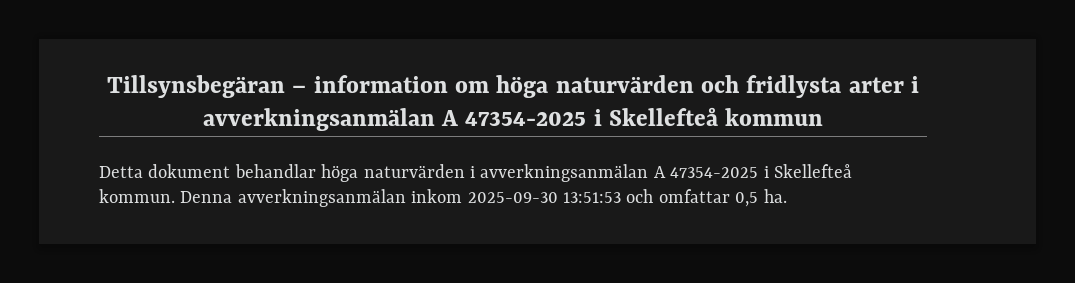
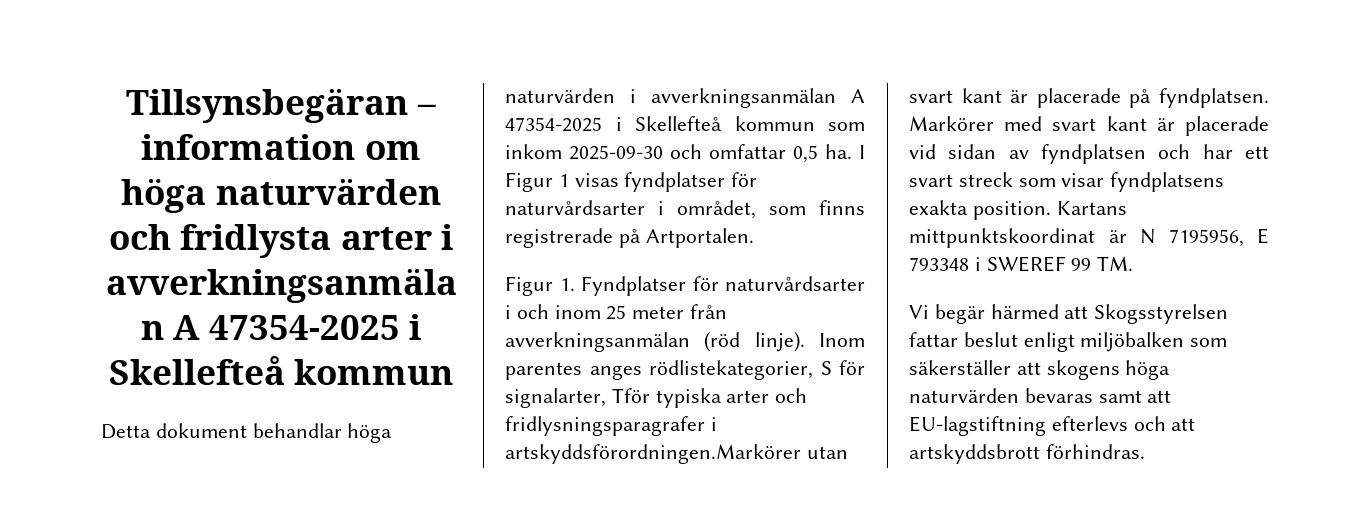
[99,189,406,207] kommun. Denna avverkningsanmälan -> [734,116,865,131] kommun som
[563,192,621,203] 13:51:53 -> (663, 152) none
(787, 196) none -> [859,145,865,159] [505,172,758,192] [505,200,865,219] [505,228,754,248] [505,276,865,296] [505,304,728,320] [505,331,865,352] [505,360,865,380] [505,388,808,408] [505,416,717,436] [505,444,848,464] [909,88,1269,108] [909,116,1269,136] [909,144,1269,164] [909,172,1225,192] [909,200,1127,220] [909,228,1269,248] [909,256,1134,272] [909,304,1229,324] [909,332,1228,352] [909,360,1171,380] [909,388,1172,403] [909,416,1196,436] [909,444,1145,464] I Figur 1 visas fyndplatser för naturvårdsarter i området, som finns registrerade på Artportalen. // Figur 1. Fyndplatser för naturvårdsarter i och inom 25 meter från avverkningsanmälan (röd linje). Inom parentes anges rödlistekategorier, S för signalarter, Tför typiska arter och fridlysningsparagrafer i artskyddsförordningen.Markörer utan svart kant är placerade på fyndplatsen. Markörer med svart kant är placerade vid sidan av fyndplatsen och har ett svart streck som visar fyndplatsens exakta position. Kartans mittpunktskoordinat är N 7195956, E 793348 i SWEREF 99 TM. // Vi begär härmed att Skogsstyrelsen fattar beslut enligt miljöbalken som säkerställer att skogens höga naturvärden bevaras samt att EU-lagstiftning efterlevs och att artskyddsbrott förhindras.

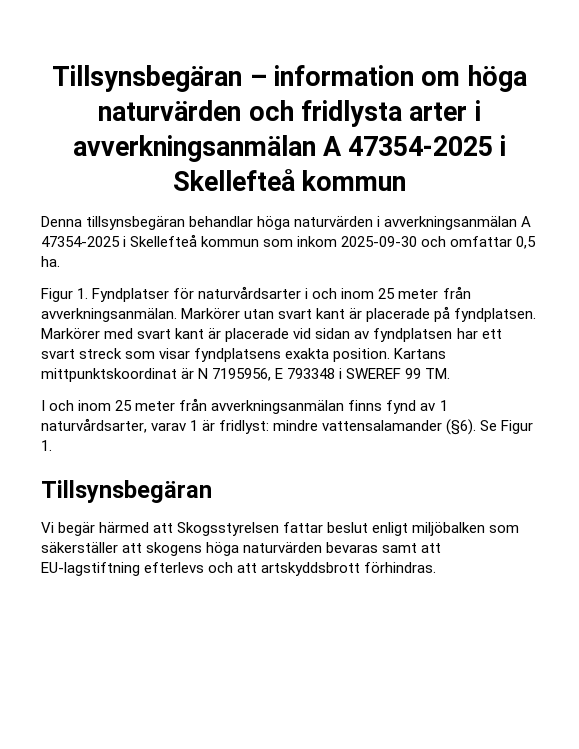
[101,423,247,439] Detta dokument -> [41,216,186,230] Denna tillsynsbegäran
[859,145,865,159] [505,172,758,192] [505,200,865,219] [505,228,754,248] I Figur 1 visas fyndplatser för naturvårdsarter i området, som finns registrerade på Artportalen. -> (60, 261) none
[505,331,865,352] [505,360,865,380] [505,388,808,408] [505,416,717,436] [505,444,801,464] avverkningsanmälan (röd linje). Inom parentes anges rödlistekategorier, S för signalarter, Tför typiska arter och fridlysningsparagrafer i artskyddsförordningen.Markörer -> [41,308,241,322] avverkningsanmälan. Markörer
[1158,144,1191,159] och -> (453, 335) none
(1134, 263) none -> [41,398,448,414] [41,418,534,435] [41,440,52,451] [41,480,212,503] // I och inom 25 meter från avverkningsanmälan finns fynd av 1 naturvårdsarter, varav 1 är fridlyst: mindre vattensalamander (§6). Se Figur 1. // Tillsynsbegäran

